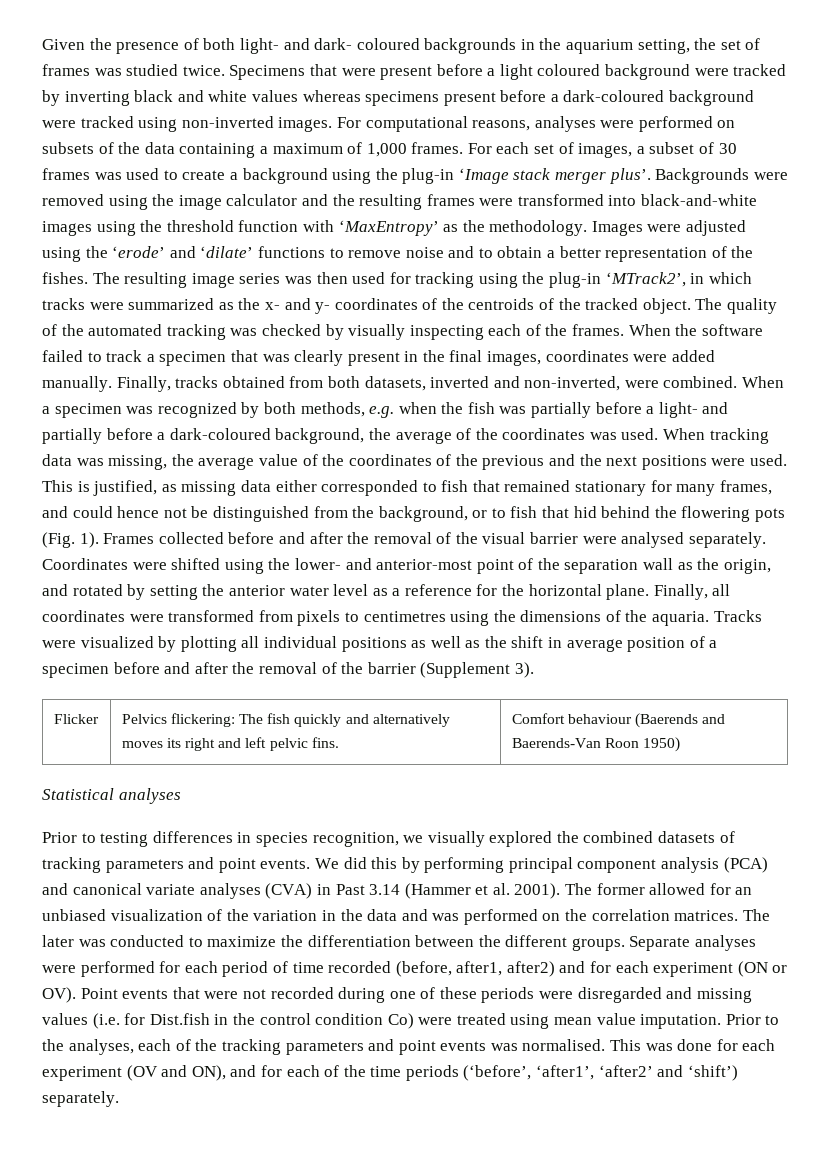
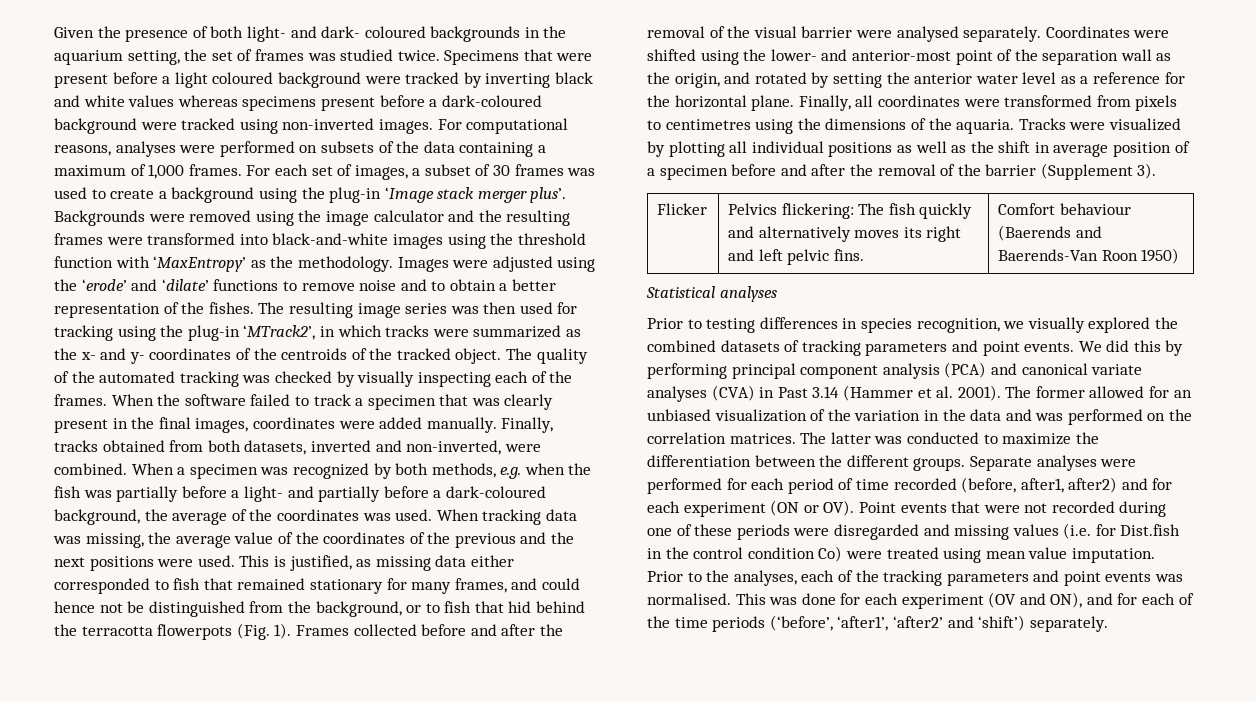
[681,506,786,522] flowering pots -> [81,624,233,640] terracotta flowerpots
[42,935,74,947] later -> [830,432,871,444] latter

